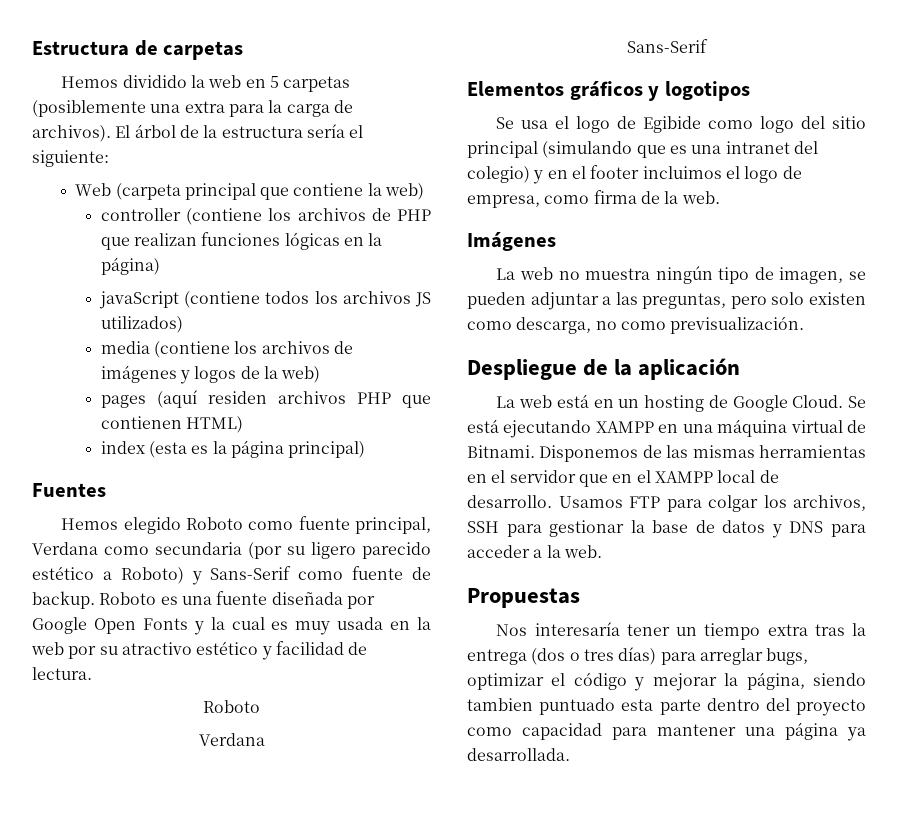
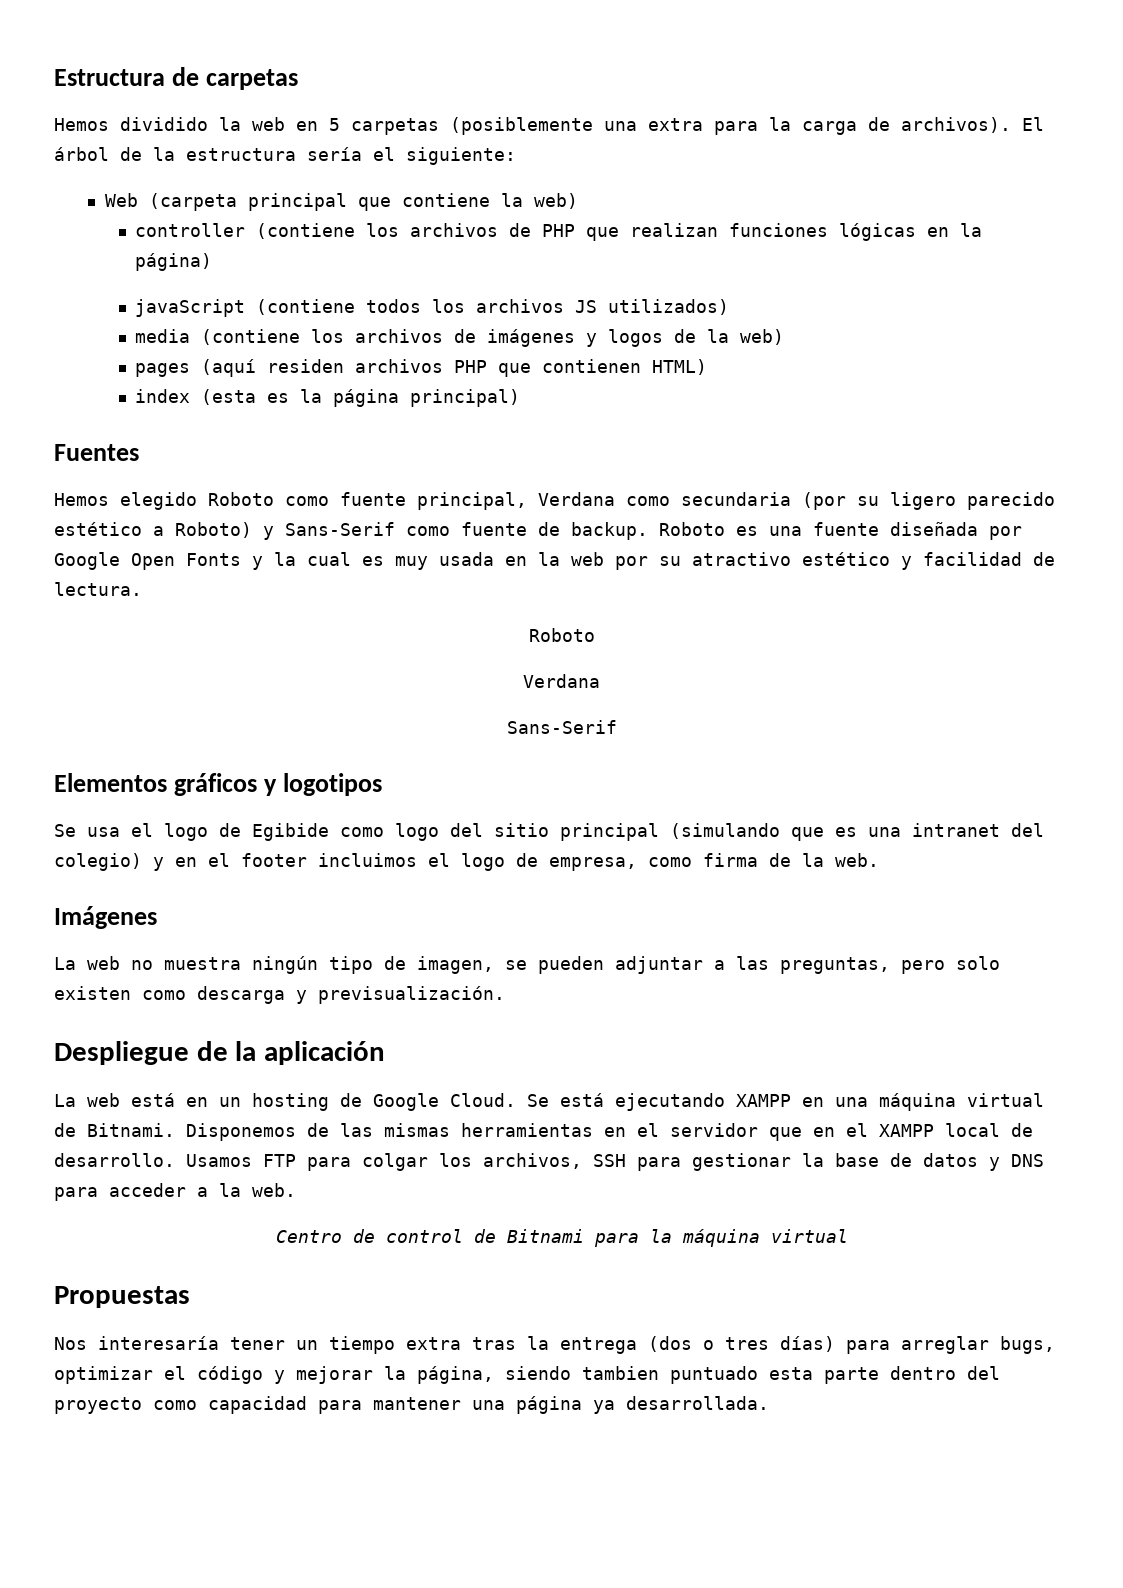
[516,317,666,334] descarga, no como -> [197,986,307,1004] descarga y
(602, 551) none -> [275,1229,848,1247] // Centro de control de Bitnami para la máquina virtual

